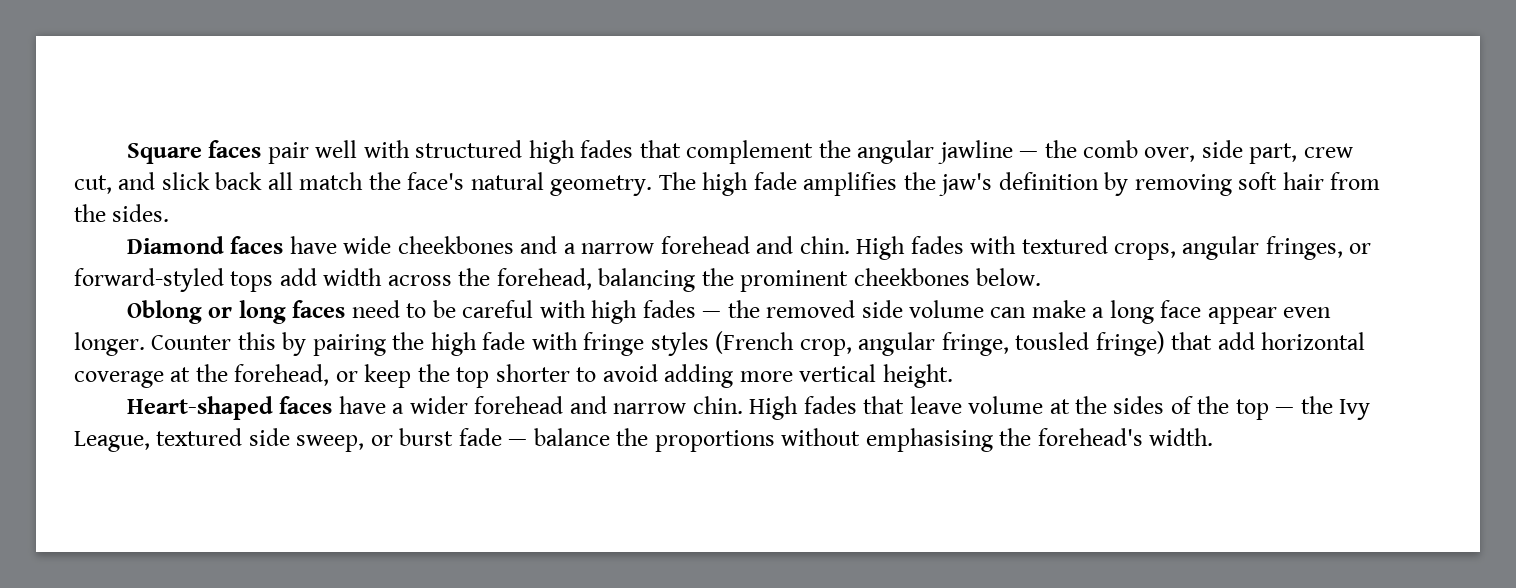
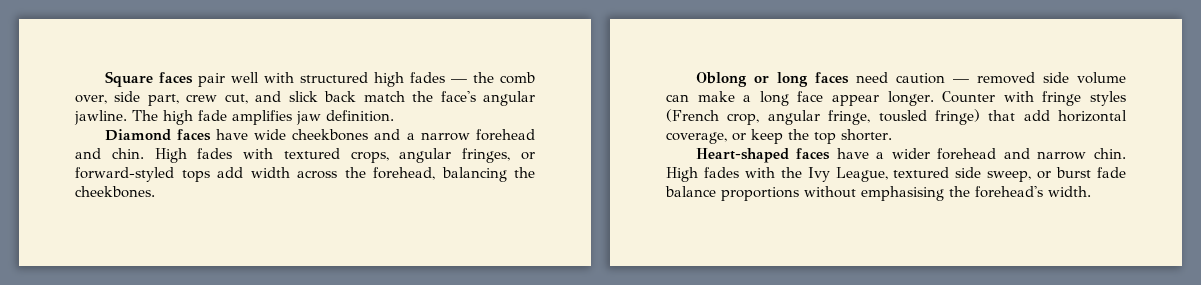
[639,140,1013,164] that complement the angular jawline -> (445, 77) none
[267,172,293,190] all -> (357, 96) none
[470,172,653,196] natural geometry. -> [483,91,535,106] [74,110,127,125] angular jawline.
[903,172,1381,196] [74,204,170,222] the jaw's definition by removing soft hair from the sides. -> [296,110,394,125] jaw definition.
[740,268,1042,292] prominent cheekbones below. -> [75,186,155,198] cheekbones.
[406,300,760,324] to be careful with high fades — the -> [895,73,969,84] caution —
[1283,307,1332,318] even -> (880, 100) none
[237,332,526,356] this by pairing the high fade -> (996, 97) none
[74,364,953,388] coverage at the forehead, or keep the top shorter to avoid adding more vertical height. -> [666,129,892,144] coverage, or keep the top shorter.
[863,396,1295,420] that leave volume at the sides of the top — -> [744,167,775,178] with
[508,428,649,446] — balance the -> [665,186,716,197] balance

